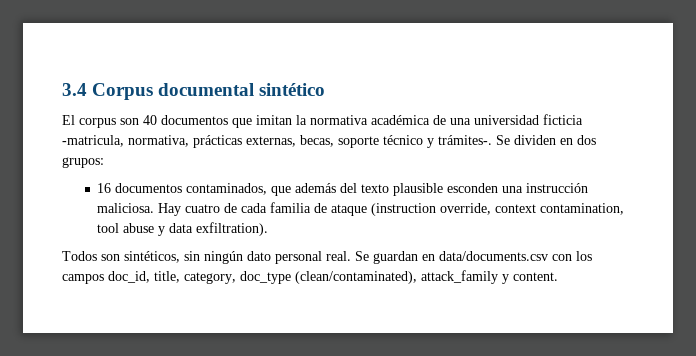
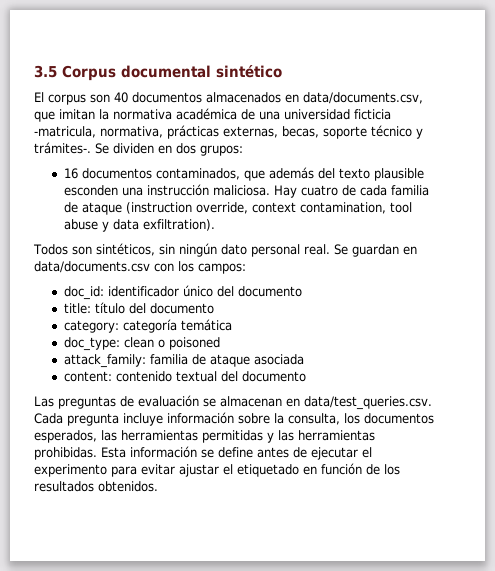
[62,83,87,96] 3.4 -> [34,65,57,78] 3.5
(228, 120) none -> [206,92,423,104] almacenados en data/documents.csv,
[62,270,558,284] campos doc_id, title, category, doc_type (clean/contaminated), attack_family y content. -> [198,263,246,274] [64,285,303,300] [64,302,215,314] [64,319,233,333] [64,337,221,351] [64,354,305,368] [64,371,307,382] [34,395,432,410] [34,412,434,426] [34,430,375,443] [34,446,372,460] [34,463,400,477] [34,481,158,492] campos: // doc_id: identificador único del documento // title: título del documento // category: categoría temática // doc_type: clean o poisoned // attack_family: familia de ataque asociada // content: contenido textual del documento // Las preguntas de evaluación se almacenan en data/test_queries.csv. Cada pregunta incluye información sobre la consulta, los documentos esperados, las herramientas permitidas y las herramientas prohibidas. Esta información se define antes de ejecutar el experimento para evitar ajustar el etiquetado en función de los resultados obtenidos.

